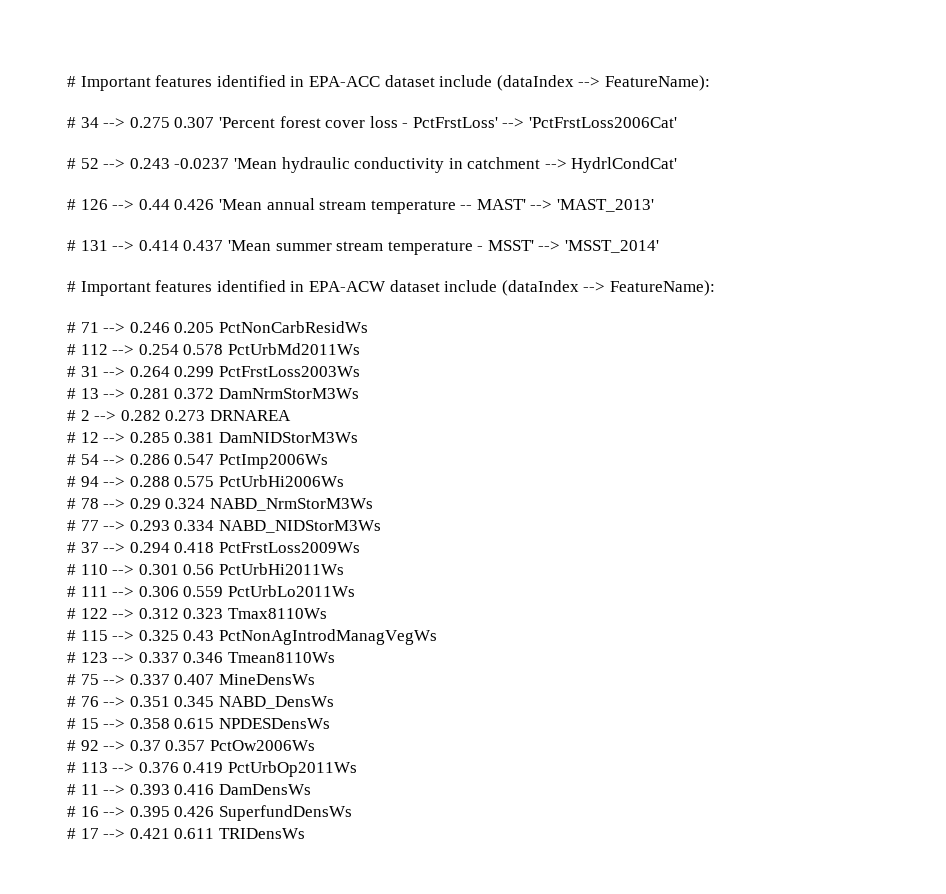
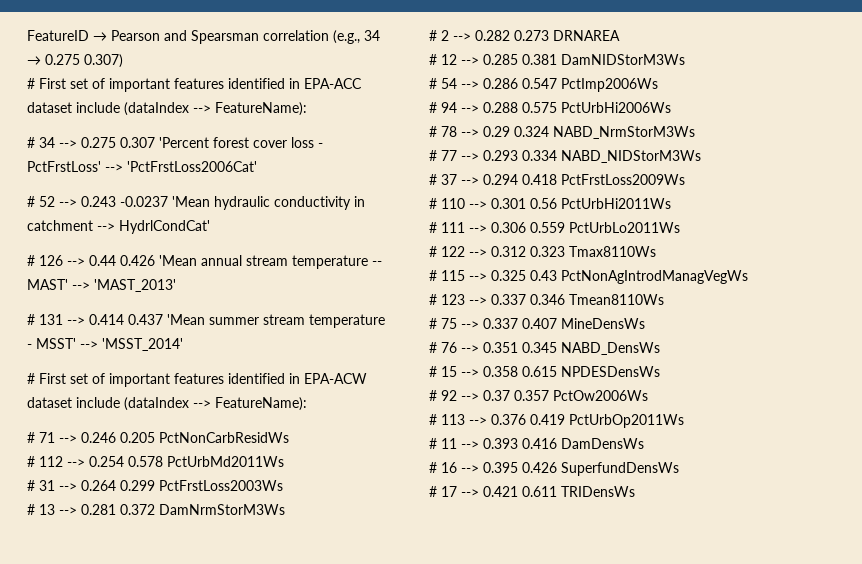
[67,76,151,91] # Important -> [27,30,380,44] [27,54,123,68] [27,78,170,92] FeatureID → Pearson and Spearsman correlation (e.g., 34 → 0.275 0.307) // # First set of important
[80,281,151,296] Important -> [39,373,170,387] First set of important

